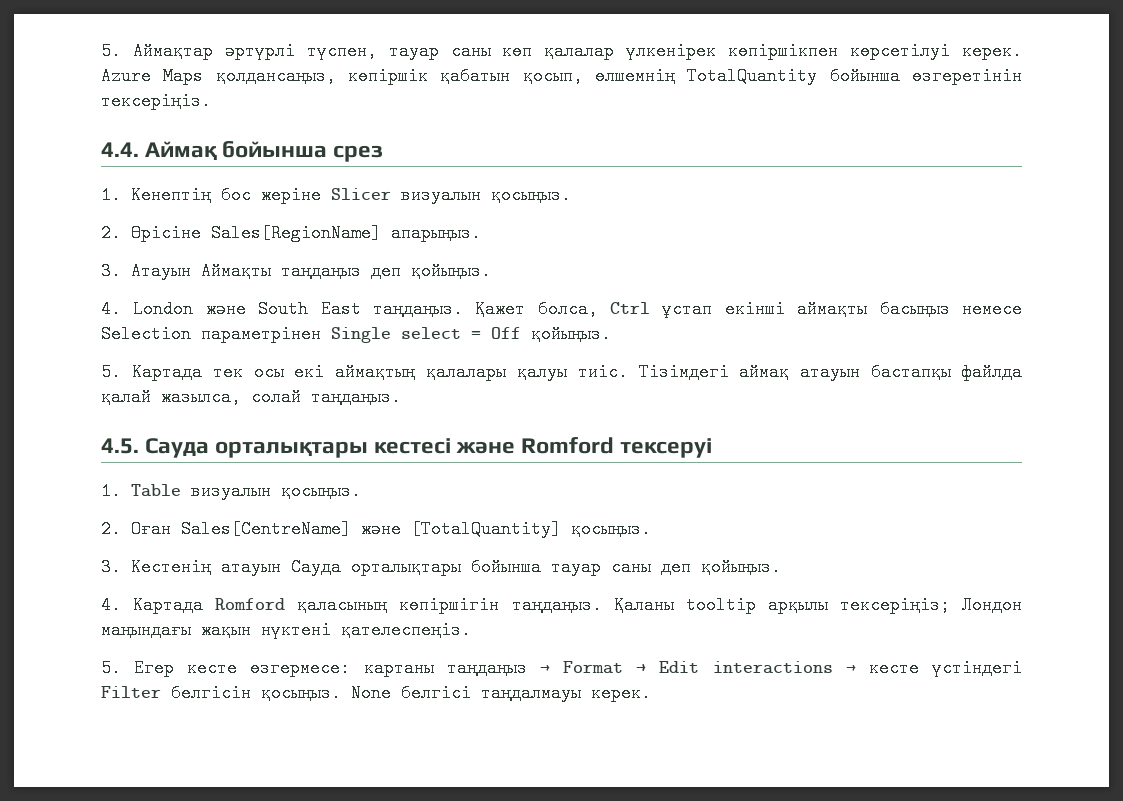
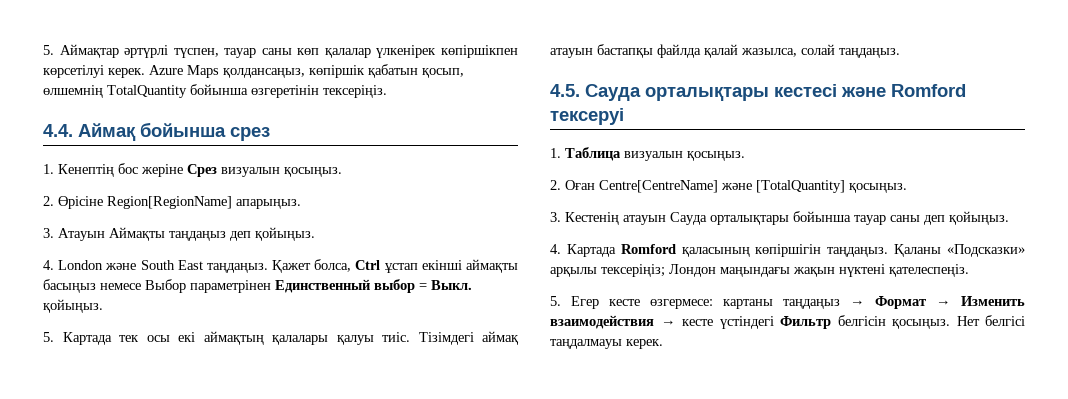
[331,188,391,200] Slicer -> [187,164,217,177] Срез
[211,224,381,242] Sales[RegionName] -> [107,196,232,209] Region[RegionName]
[101,325,521,343] Selection параметрінен Single select = Off -> [145,279,472,293] Выбор параметрінен Единственный выбор = Выкл.
[131,484,181,497] Table -> [565,147,621,161] Таблица
[181,520,351,538] Sales[CentreName] -> [599,180,718,193] Centre[CentreName]
[685,596,756,614] tooltip -> [947,244,1025,257] «Подсказки»
[563,661,833,674] Format → Edit interactions -> [875,296,1025,309] [550,315,654,329] Формат → Изменить взаимодействия
[101,686,161,698] Filter -> [780,316,831,329] Фильтр
[261,684,391,702] қосыңыз. None -> [892,316,980,329] қосыңыз. Нет

